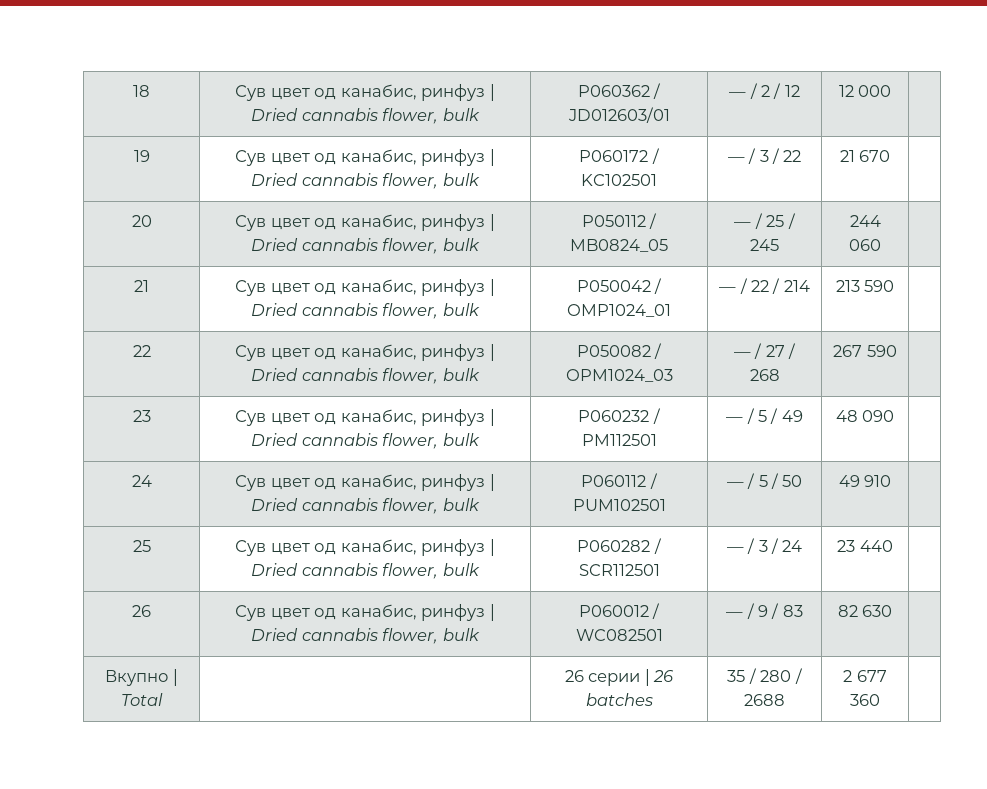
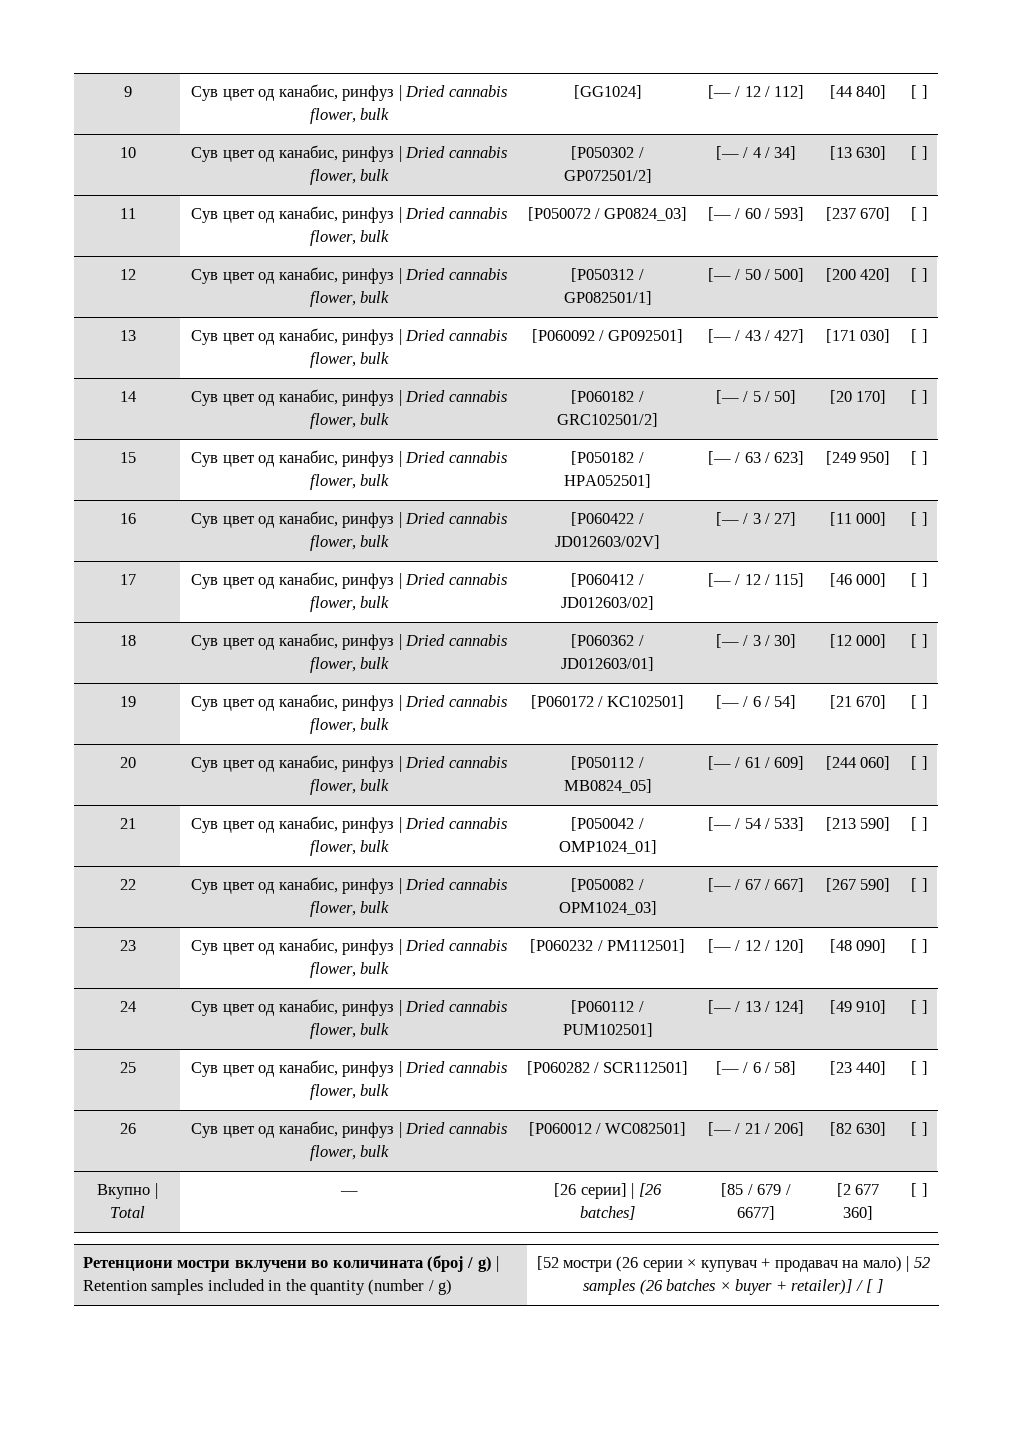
(133, 91) none -> [123,86,132,97] [191,84,507,101] [309,108,390,124] [573,85,642,99] [707,85,805,99] [829,85,887,99] [911,85,928,99] [119,147,136,158] [191,145,507,162] [309,169,390,185] [571,146,644,160] [563,169,652,183] [715,146,797,160] [829,146,887,160] [911,146,928,160] [119,208,136,219] [191,206,507,223] [309,230,390,246] [527,207,688,221] [707,207,805,221] [825,207,891,221] [911,207,928,221] [119,269,136,280] [191,267,507,284] [309,291,390,307] [571,268,644,282] [563,291,652,305] [707,268,805,282] [825,268,891,282] [911,268,928,282] [119,330,136,341] [191,328,507,345] [309,352,390,368] [531,329,684,343] [707,329,805,343] [825,329,891,343] [911,329,928,343] [119,391,136,402] [191,389,507,406] [309,413,390,429] [571,390,644,404] [557,413,658,427] [715,390,797,404] [829,390,887,404] [911,390,928,404] [119,452,136,463] [191,450,507,467] [309,474,390,490] [571,451,644,465] [564,474,651,488] [707,451,805,465] [825,451,891,465] [911,451,928,465] [119,513,136,524] [191,511,507,528] [309,535,390,551] [571,512,644,526] [555,535,660,549] [715,512,797,526] [829,512,887,526] [911,512,928,526] [119,574,136,585] [191,572,507,589] [309,596,390,612] [571,573,644,587] [561,596,654,610] [707,573,805,587] [829,573,887,587] [911,573,928,587] 9 | Сув цвет од канабис, ринфуз | Dried cannabis flower, bulk | [GG1024] | [— / 12 / 112] | [44 840] | [ ] // 10 | Сув цвет од канабис, ринфуз | Dried cannabis flower, bulk | [P050302 / GP072501/2] | [— / 4 / 34] | [13 630] | [ ] // 11 | Сув цвет од канабис, ринфуз | Dried cannabis flower, bulk | [P050072 / GP0824_03] | [— / 60 / 593] | [237 670] | [ ] // 12 | Сув цвет од канабис, ринфуз | Dried cannabis flower, bulk | [P050312 / GP082501/1] | [— / 50 / 500] | [200 420] | [ ] // 13 | Сув цвет од канабис, ринфуз | Dried cannabis flower, bulk | [P060092 / GP092501] | [— / 43 / 427] | [171 030] | [ ] // 14 | Сув цвет од канабис, ринфуз | Dried cannabis flower, bulk | [P060182 / GRC102501/2] | [— / 5 / 50] | [20 170] | [ ] // 15 | Сув цвет од канабис, ринфуз | Dried cannabis flower, bulk | [P050182 / HPA052501] | [— / 63 / 623] | [249 950] | [ ] // 16 | Сув цвет од канабис, ринфуз | Dried cannabis flower, bulk | [P060422 / JD012603/02V] | [— / 3 / 27] | [11 000] | [ ] // 17 | Сув цвет од канабис, ринфуз | Dried cannabis flower, bulk | [P060412 / JD012603/02] | [— / 12 / 115] | [46 000] | [ ] //
[577,83,662,99] [567,107,670,123] [729,83,800,99] [838,85,892,97] P060362 / JD012603/01 | — / 2 / 12 | 12 000 | -> [571,634,644,648] [561,657,654,671] [715,634,797,648] [829,634,887,648] [911,634,928,648] [P060362 / JD012603/01] | [— / 3 / 30] | [12 000] | [ ]
[579,148,660,164] [581,174,657,186] [727,148,802,164] [839,150,891,162] P060172 / KC102501 | — / 3 / 22 | 21 670 | -> [530,695,685,709] [715,695,797,709] [829,695,887,709] [911,695,928,709] [P060172 / KC102501] | [— / 6 / 54] | [21 670] | [ ]
[581,213,658,229] [570,239,668,252] [734,213,796,229] [750,239,779,251] [849,215,881,227] [849,239,881,251] P050112 / MB0824_05 | — / 25 / 245 | 244 060 | -> [571,756,644,770] [563,779,652,793] [707,756,805,770] [825,756,891,770] [911,756,928,770] [P050112 / MB0824_05] | [— / 61 / 609] | [244 060] | [ ]
[576,278,663,294] [567,304,671,317] [719,278,810,294] [835,280,895,292] P050042 / OMP1024_01 | — / 22 / 214 | 213 590 | -> [571,817,644,831] [558,840,657,854] [707,817,805,831] [825,817,891,831] [911,817,928,831] [P050042 / OMP1024_01] | [— / 54 / 533] | [213 590] | [ ]
[576,343,663,359] [565,369,673,382] [733,343,797,359] [749,369,780,381] [833,345,897,357] P050082 / OPM1024_03 | — / 27 / 268 | 267 590 | -> [571,878,644,892] [558,901,657,915] [707,878,805,892] [825,878,891,892] [911,878,928,892] [P050082 / OPM1024_03] | [— / 67 / 667] | [267 590] | [ ]
[578,408,661,424] [581,434,657,446] [726,408,803,424] [835,410,895,422] P060232 / PM112501 | — / 5 / 49 | 48 090 | -> [530,939,685,953] [707,939,805,953] [829,939,887,953] [911,939,928,953] [P060232 / PM112501] | [— / 12 / 120] | [48 090] | [ ]
[581,473,658,489] [572,499,666,511] [726,473,803,489] [838,475,892,487] P060112 / PUM102501 | — / 5 / 50 | 49 910 | -> [571,1000,644,1014] [562,1023,653,1037] [707,1000,805,1014] [829,1000,887,1014] [911,1000,928,1014] [P060112 / PUM102501] | [— / 13 / 124] | [49 910] | [ ]
[577,538,662,554] [578,564,660,576] [726,538,803,554] [837,540,893,552] P060282 / SCR112501 | — / 3 / 24 | 23 440 | -> [526,1061,689,1075] [715,1061,797,1075] [829,1061,887,1075] [911,1061,928,1075] [P060282 / SCR112501] | [— / 6 / 58] | [23 440] | [ ]
[578,603,661,619] [575,629,663,641] [726,603,803,619] [837,605,893,617] [104,669,179,686] [121,693,163,706] [564,669,675,686] [585,693,653,706] [727,668,803,684] [744,694,785,706] [843,670,887,682] [850,694,880,706] P060012 / WC082501 | — / 9 / 83 | 82 630 | // Вкупно | Total | | 26 серии | 26 batches | 35 / 280 / 2688 | 2 677 360 | -> [528,1122,687,1136] [707,1122,805,1136] [829,1122,887,1136] [911,1122,928,1136] [97,1183,158,1199] [110,1206,145,1218] [339,1191,358,1195] [554,1183,662,1199] [580,1206,635,1220] [721,1183,791,1197] [737,1206,775,1220] [836,1183,880,1197] [843,1206,873,1220] [911,1183,928,1197] [82,1255,500,1272] [82,1279,453,1295] [536,1256,930,1272] [583,1279,883,1295] [P060012 / WC082501] | [— / 21 / 206] | [82 630] | [ ] // Вкупно | Total | — | [26 серии] | [26 batches] | [85 / 679 / 6677] | [2 677 360] | [ ] // Ретенциони мостри вклучени во количината (број / g) | Retention samples included in the quantity (number / g) | [52 мостри (26 серии × купувач + продавач на мало) | 52 samples (26 batches × buyer + retailer)] / [ ]

